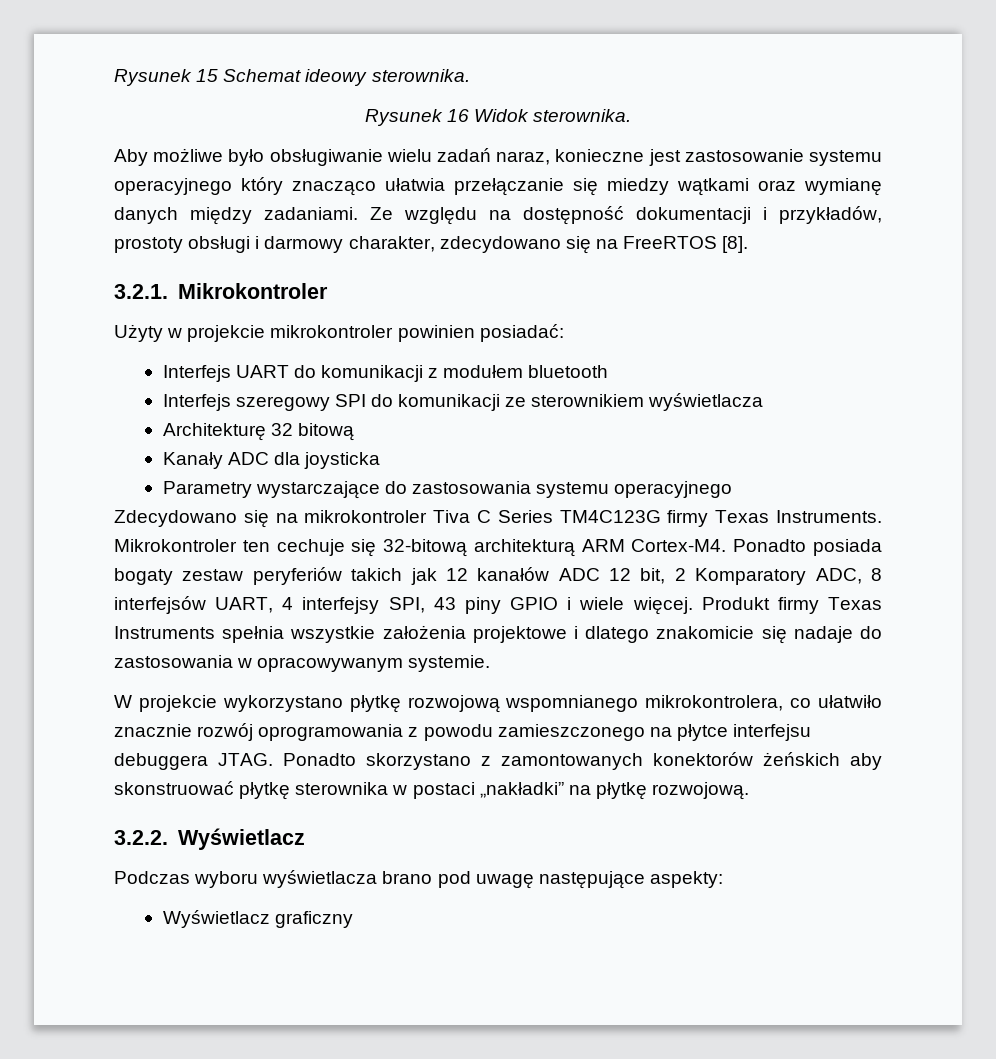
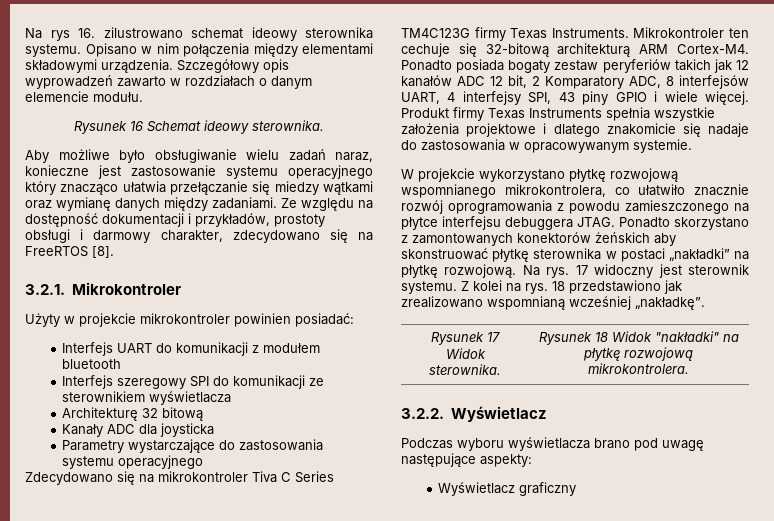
[114,69,470,86] Rysunek 15 Schemat ideowy sterownika. -> [25,27,373,41] [25,43,373,57] [25,59,289,73] [25,75,312,89] [25,91,143,102] Na rys 16. zilustrowano schemat ideowy sterownika systemu. Opisano w nim połączenia między elementami składowymi urządzenia. Szczegółowy opis wyprowadzeń zawarto w rozdziałach o danym elemencie modułu.
[474,109,530,122] Widok -> [147,120,249,134] Schemat ideowy
(750, 791) none -> [522,264,749,278] [401,280,682,294] [401,296,705,310] [431,332,500,345] [445,348,486,359] [429,364,501,375] [538,331,739,345] [583,347,693,361] [588,363,689,374] Na rys. 17 widoczny jest sterownik systemu. Z kolei na rys. 18 przedstawiono jak zrealizowano wspomnianą wcześniej „nakładkę”. // Rysunek 17 Widok sterownika. | Rysunek 18 Widok "nakładki" na płytkę rozwojową mikrokontrolera.

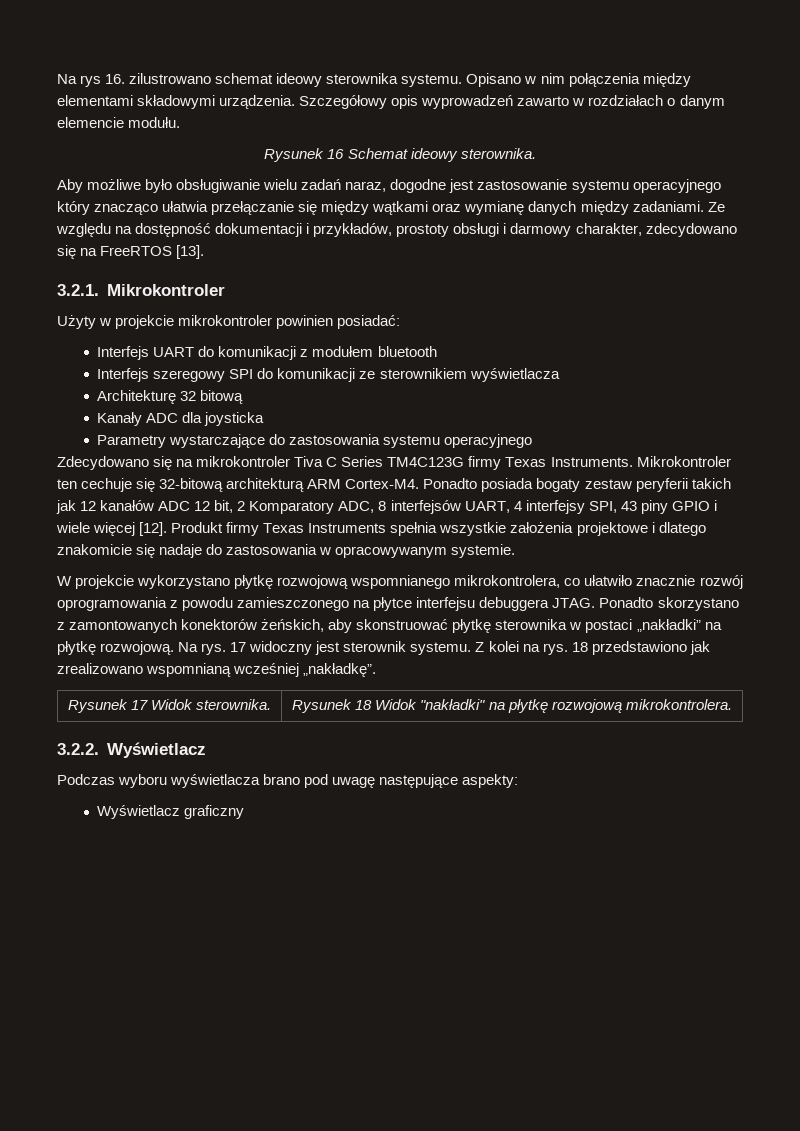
[25,165,89,176] konieczne -> [390,179,447,193] dogodne
[274,181,319,195] miedzy -> [321,201,370,215] między
[92,246,114,258] [8]. -> [176,245,205,259] [13].
[602,59,671,73] peryferiów -> [635,478,688,492] peryferii
[705,91,749,105] więcej. -> [93,522,168,536] więcej [12].
[595,232,650,243] żeńskich -> [261,619,325,632] żeńskich,

